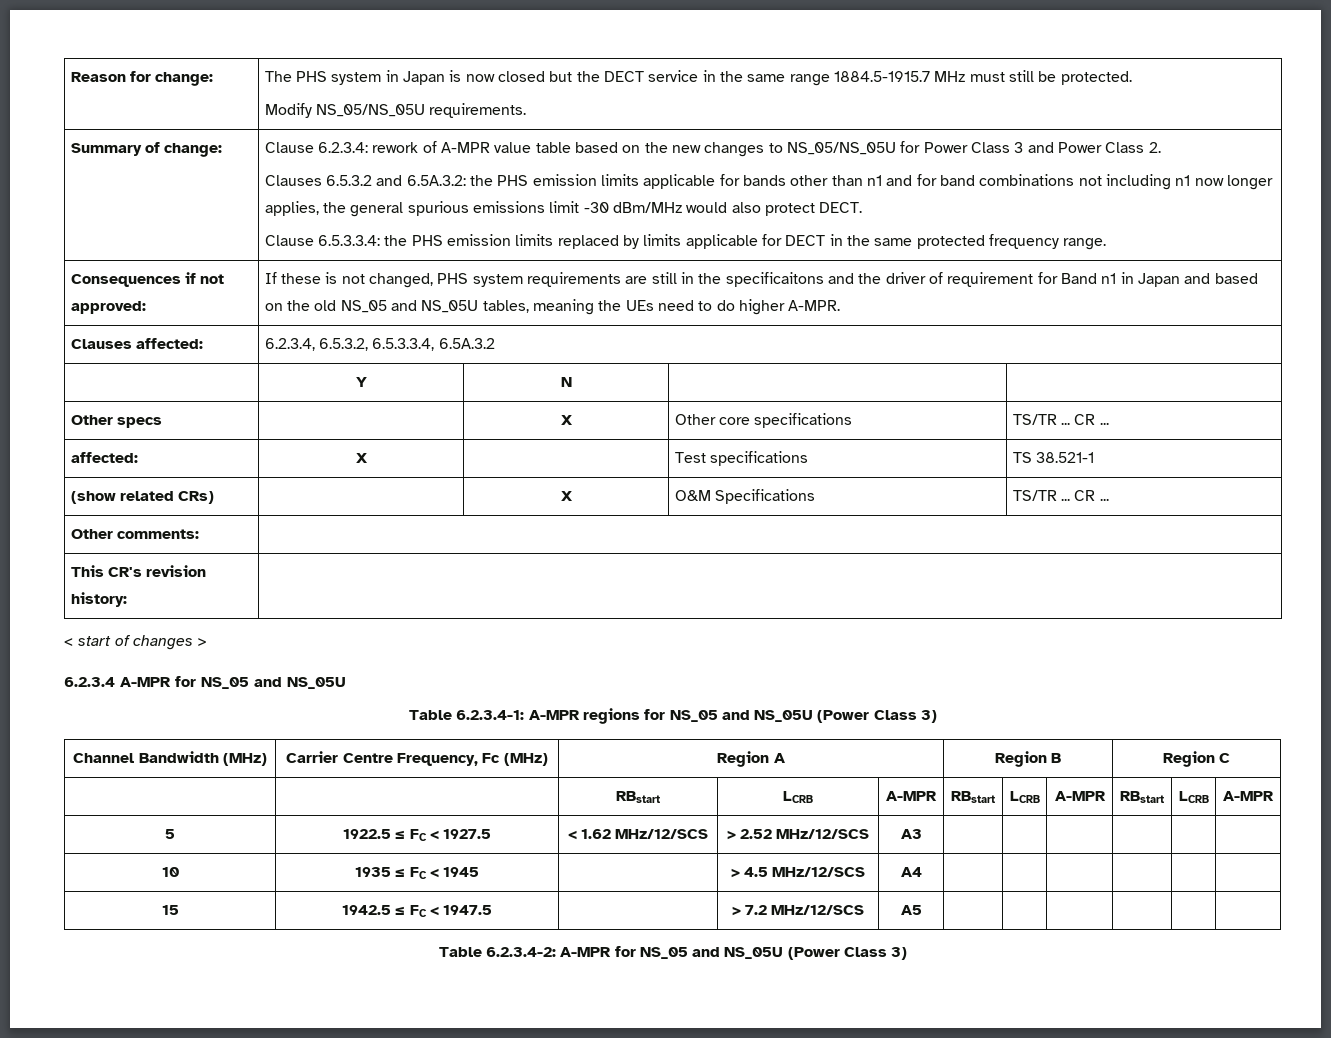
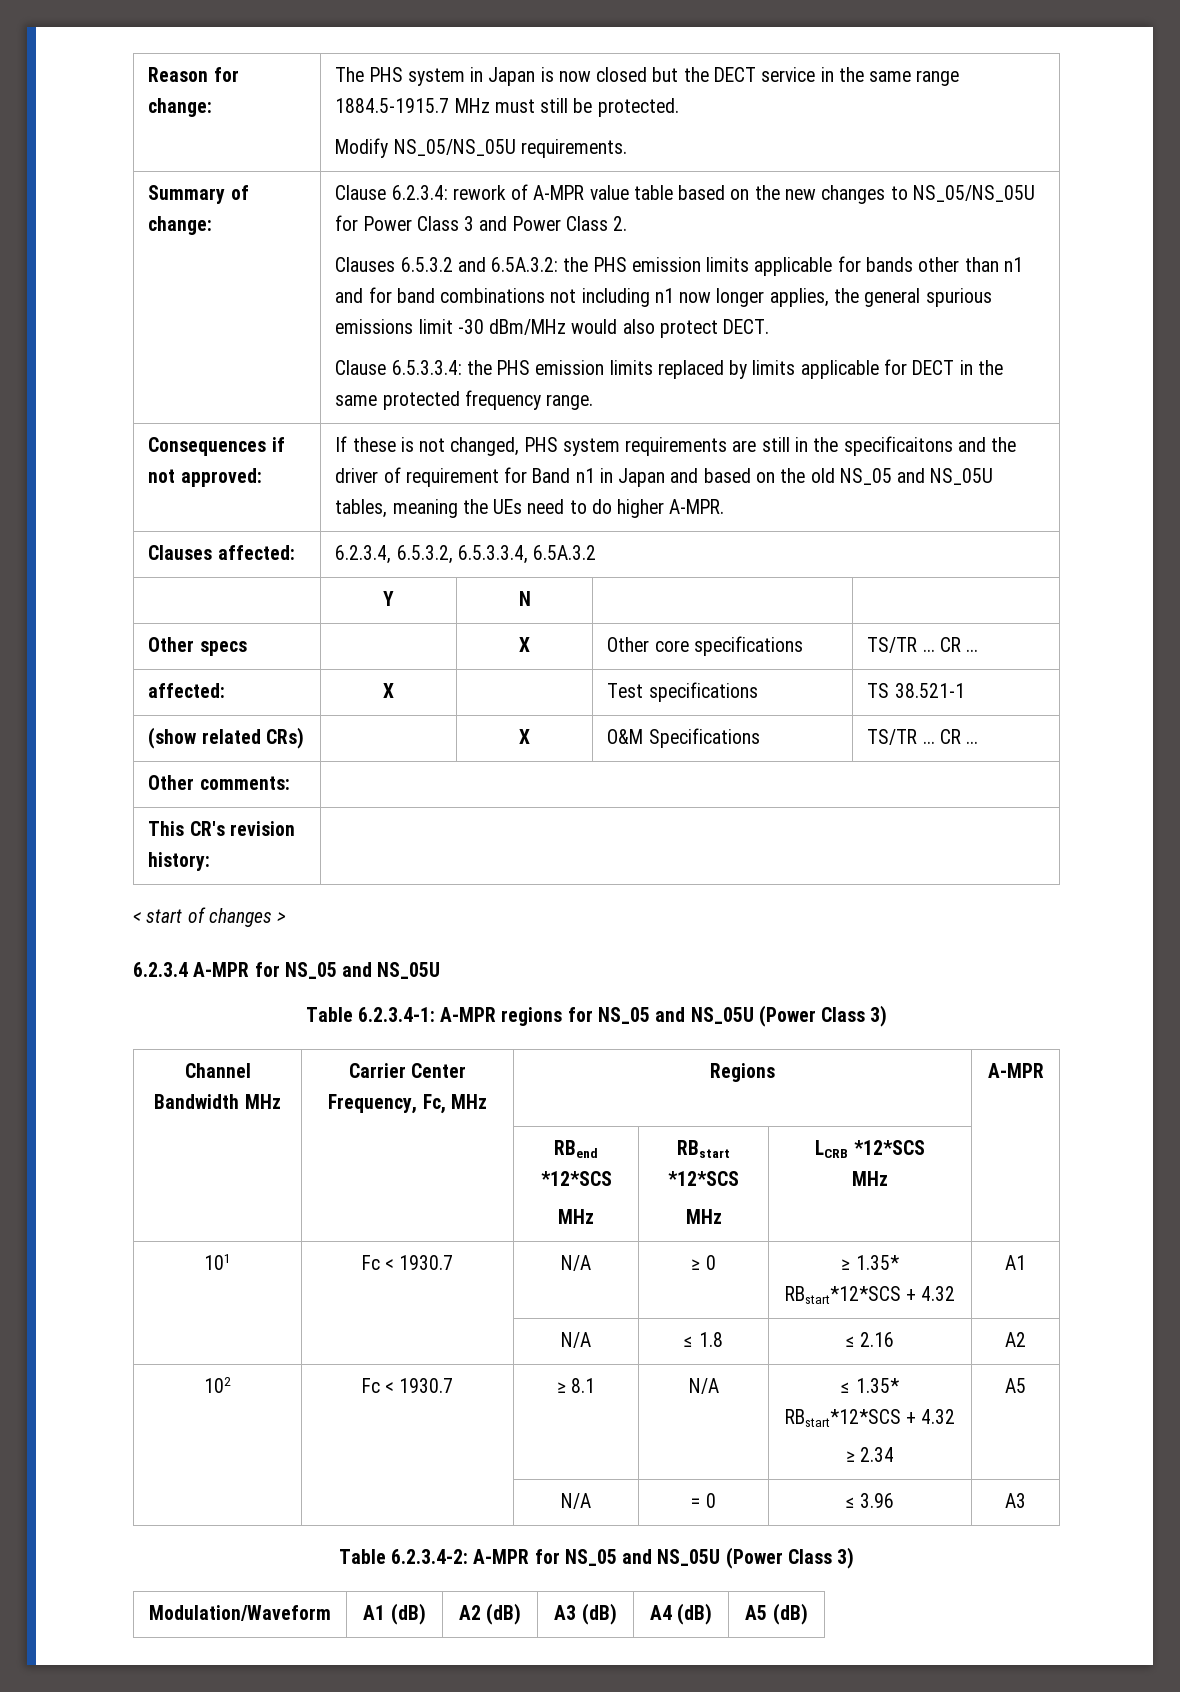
[222,753,267,766] (MHz) -> [244,1094,281,1109] MHz
[342,753,548,766] [717,751,785,767] [994,751,1062,767] [1162,751,1231,767] [616,791,660,803] [783,791,813,803] [886,791,937,801] [951,791,995,803] [1009,791,1040,803] [1054,791,1106,801] [1120,791,1164,803] [1178,791,1209,803] [1223,791,1274,801] [165,829,175,839] [342,829,492,841] [567,829,709,840] [726,829,870,840] [900,829,922,839] [161,867,179,877] [354,867,480,879] [730,867,866,878] [900,867,922,877] [161,905,179,915] [341,905,493,917] [731,905,865,916] [900,905,922,915] Centre Frequency, Fc (MHz) | Region A | Region B | Region C // | | RBstart | LCRB | A-MPR | RBstart | LCRB | A-MPR | RBstart | LCRB | A-MPR // 5 | 1922.5 ≤ FC < 1927.5 | < 1.62 MHz/12/SCS | > 2.52 MHz/12/SCS | A3 | | | | | | // 10 | 1935 ≤ FC < 1945 | | > 4.5 MHz/12/SCS | A4 | | | | | | // 15 | 1942.5 ≤ FC < 1947.5 | | > 7.2 MHz/12/SCS | A5 | | | | | | -> [411,1063,467,1078] [328,1094,487,1114] [710,1063,775,1082] [987,1063,1044,1078] [554,1140,598,1158] [540,1171,612,1186] [558,1209,594,1224] [677,1140,730,1158] [668,1171,739,1186] [685,1209,722,1224] [815,1140,925,1158] [852,1171,888,1186] [204,1254,231,1270] [361,1255,454,1270] [561,1255,591,1271] [691,1255,716,1270] [841,1255,899,1270] [784,1286,956,1304] [1005,1255,1026,1270] [561,1332,591,1348] [684,1332,723,1347] [845,1332,895,1347] [1005,1332,1026,1347] [204,1377,231,1393] [361,1378,454,1393] [556,1378,596,1393] [688,1378,719,1394] [841,1378,899,1393] [784,1409,956,1427] [845,1447,895,1462] [1005,1378,1026,1393] [561,1493,591,1509] [691,1493,716,1508] [845,1493,895,1508] [1005,1493,1026,1508] Center Frequency, Fc, MHz | Regions | A-MPR // | | RBend *12*SCS // MHz | RBstart *12*SCS // MHz | LCRB *12*SCS // MHz | // 101 | Fc < 1930.7 | N/A | ≥ 0 | ≥ 1.35* RBstart*12*SCS + 4.32 | A1 // | | N/A | ≤ 1.8 | ≤ 2.16 | A2 // 102 | Fc < 1930.7 | ≥ 8.1 | N/A | ≤ 1.35* RBstart*12*SCS + 4.32 // ≥ 2.34 | A5 // | | N/A | = 0 | ≤ 3.96 | A3
(908, 953) none -> [149,1605,331,1621] [363,1603,426,1625] [458,1603,522,1625] [554,1603,617,1625] [649,1603,713,1625] [745,1603,808,1625] // Modulation/Waveform | A1 (dB) | A2 (dB) | A3 (dB) | A4 (dB) | A5 (dB)

